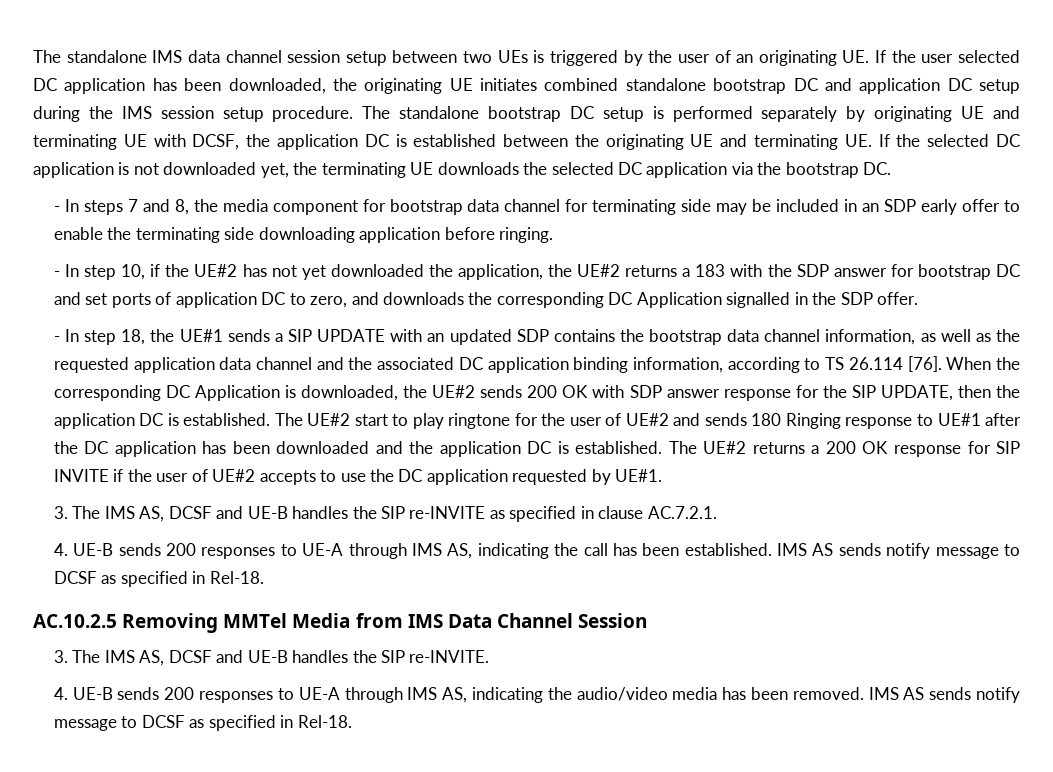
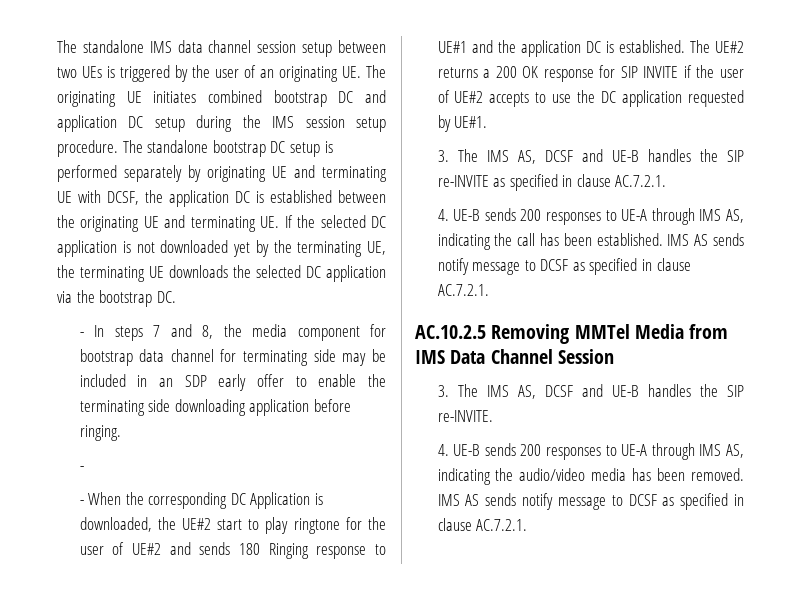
[875,50,1020,63] [33,78,357,94] If the user selected DC application has been downloaded, the -> [366,65,386,78] The
[625,78,706,91] standalone -> (262, 96) none
[260,163,289,178] yet, -> [233,240,386,257] yet by the terminating UE,
[64,264,1020,280] [53,292,919,308] [53,329,1020,345] [53,356,942,373] In step 10, if the UE#2 has not yet downloaded the application, the UE#2 returns a 183 with the SDP answer for bootstrap DC and set ports of application DC to zero, and downloads the corresponding DC Application signalled in the SDP offer. // - In step 18, the UE#1 sends a SIP UPDATE with an updated SDP contains the bootstrap data channel information, as well as the requested application data channel and the associated DC application binding information, according to TS 26.114 [76]. -> [79,500,84,505] // -
[480,385,1021,401] [53,413,351,429] sends 200 OK with SDP answer response for the SIP UPDATE, then the application DC is established. The UE#2 -> (211, 524) none
[984,413,1021,426] [53,441,370,457] after the DC application has been downloaded -> (467, 47) none
[209,571,264,584] Rel-18. -> [656,258,691,271] [437,284,489,296] clause AC.7.2.1.
[297,715,352,728] Rel-18. -> [437,518,528,531] clause AC.7.2.1.

